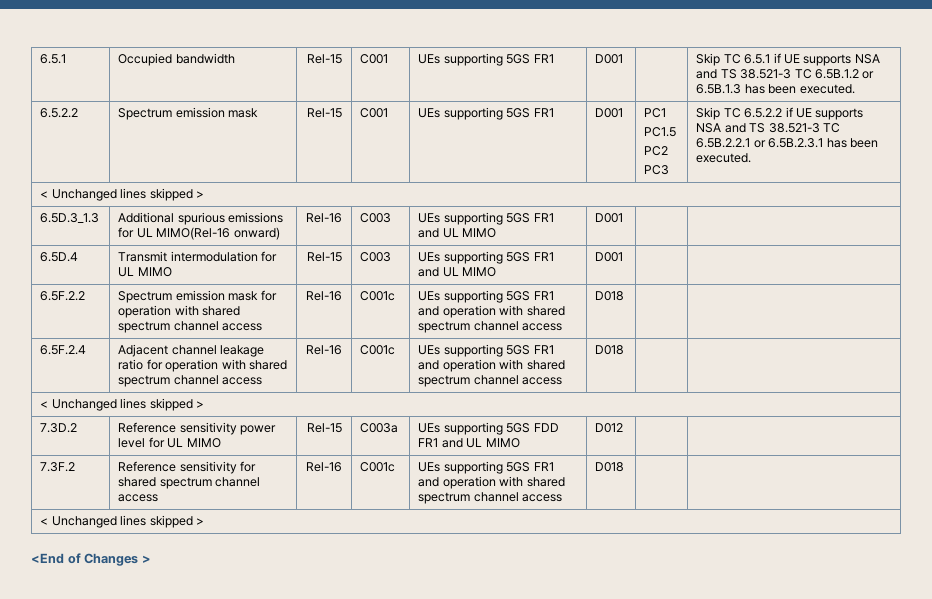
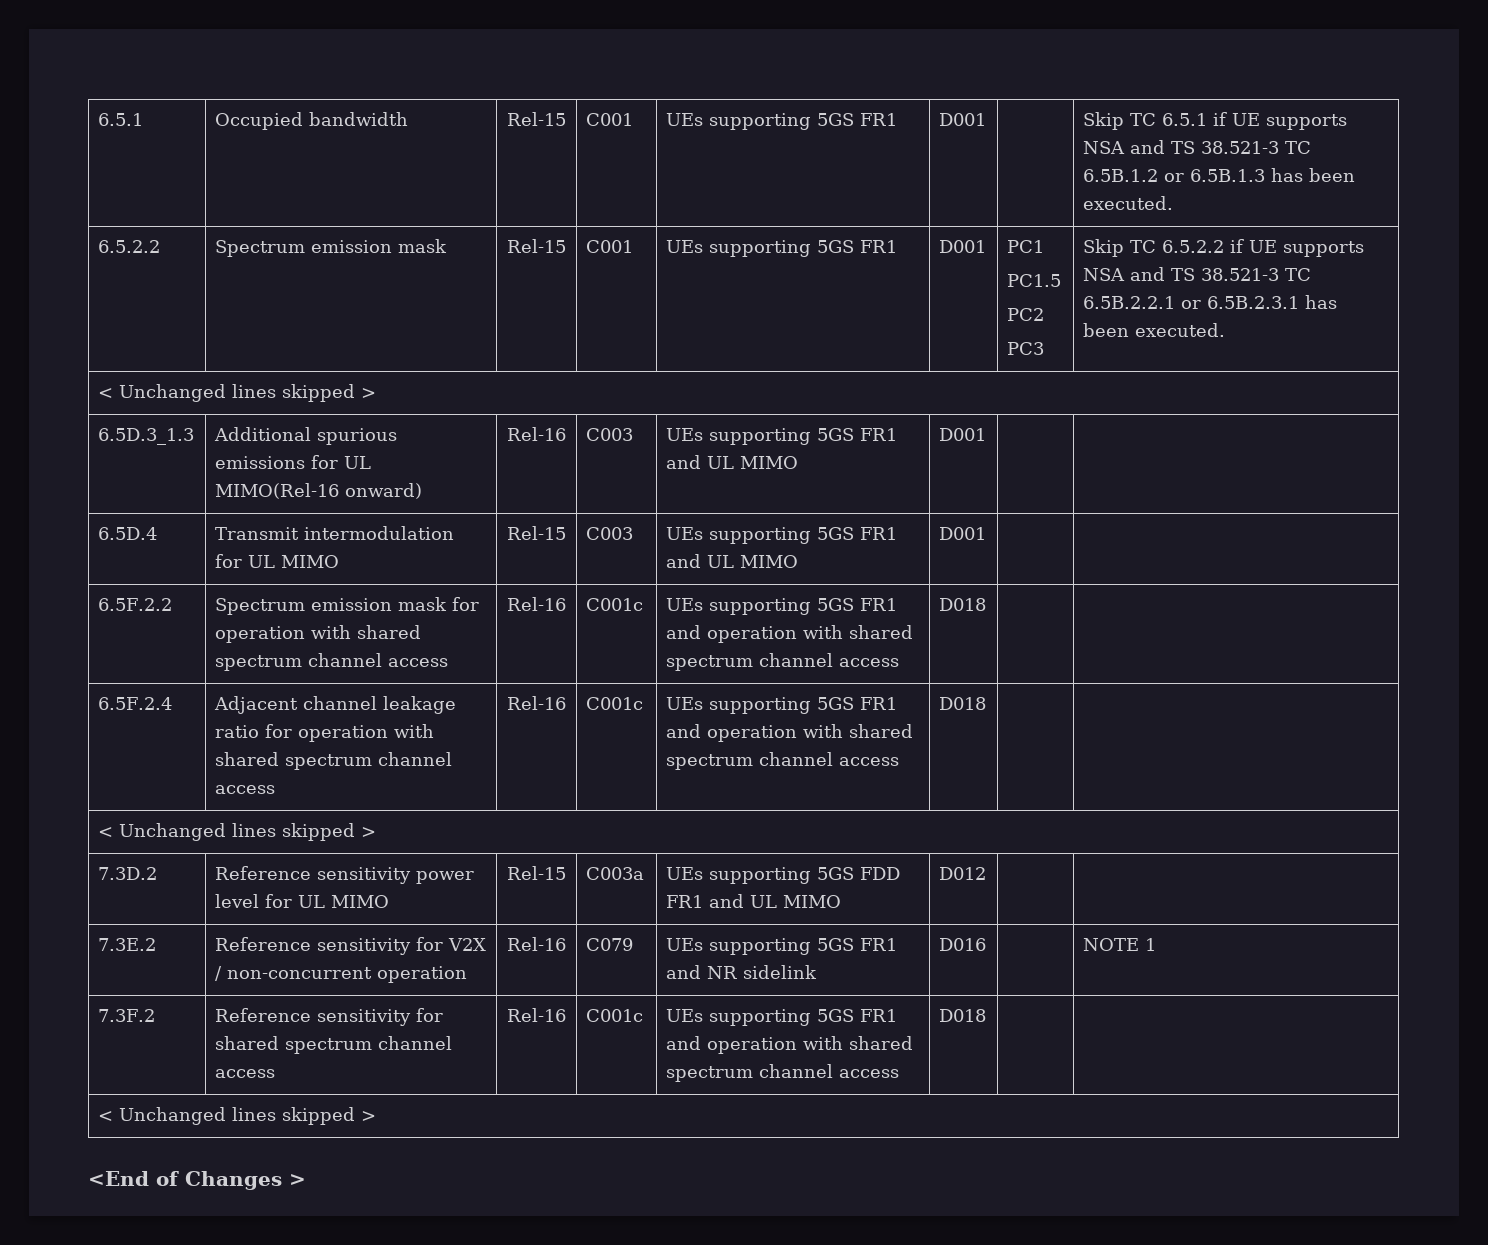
(624, 428) none -> [98,938,157,951] [215,937,487,955] [215,966,468,983] [507,937,566,951] [586,938,634,951] [666,938,898,955] [666,965,818,979] [939,938,987,951] [1083,938,1157,951] // 7.3E.2 | Reference sensitivity for V2X / non-concurrent operation | Rel-16 | C079 | UEs supporting 5GS FR1 and NR sidelink | D016 | | NOTE 1

